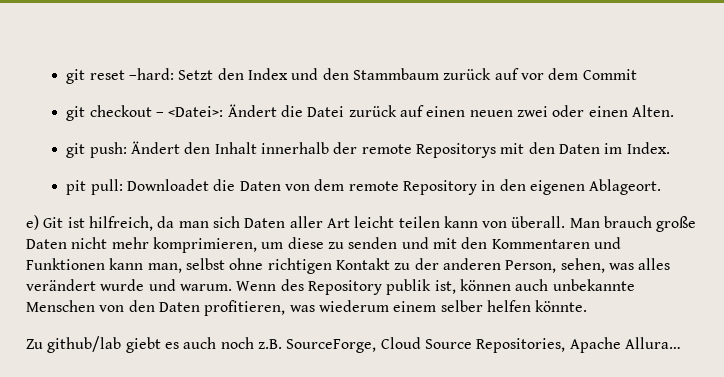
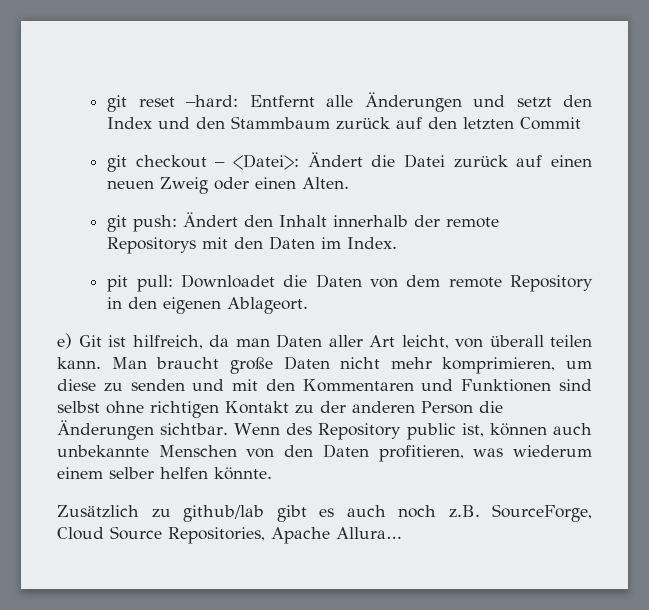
[178,70,214,80] Setzt -> [249,92,552,112] Entfernt alle Änderungen und setzt
[520,68,579,80] vor dem -> [428,117,515,130] den letzten
[516,106,548,117] zwei -> [160,177,209,194] Zweig
[212,216,240,228] sich -> (270, 342) none
[354,216,653,228] leicht teilen kann von überall. Man brauch -> [401,335,592,349] [57,357,220,369] leicht, von überall teilen kann. Man braucht
[109,258,182,273] kann man, -> [559,379,592,391] sind
[505,258,671,273] [26,279,232,291] Person, sehen, was alles verändert wurde und warum. -> [421,401,503,414] [57,420,229,440] Person die Änderungen sichtbar.
[386,279,432,295] publik -> [406,423,456,440] public
[26,336,161,353] Zu github/lab giebt -> [57,505,307,522] Zusätzlich zu github/lab gibt

